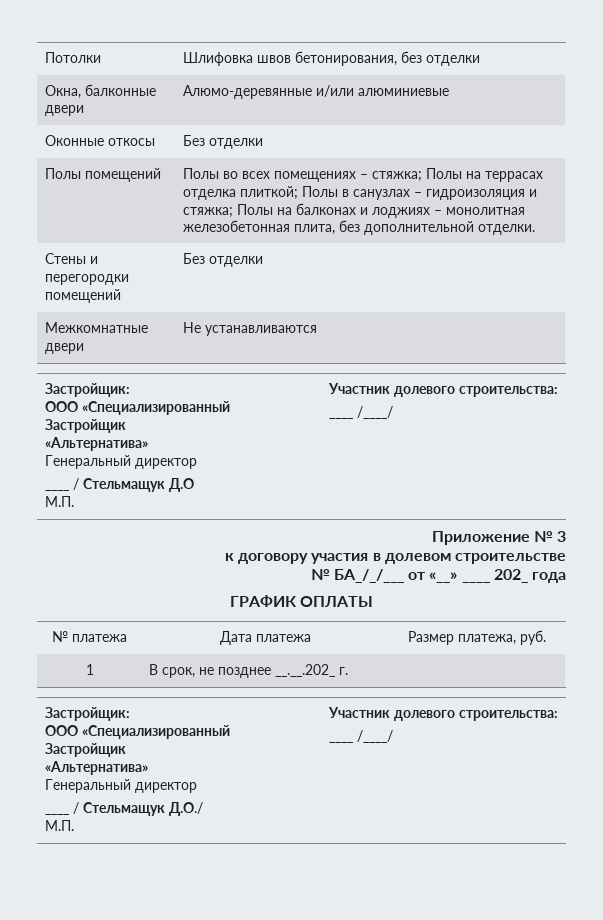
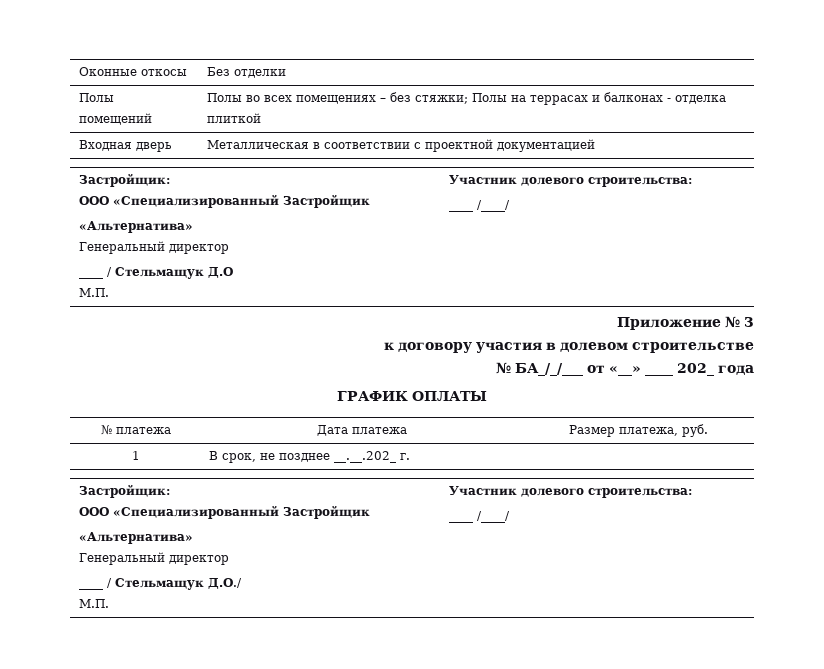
[44,52,101,63] [182,51,480,66] [44,84,156,99] [44,105,84,116] [182,85,449,99] Потолки | Шлифовка швов бетонирования, без отделки // Окна, балконные двери | Алюмо-деревянные и/или алюминиевые // -> (79, 71) none
[371,171,422,182] стяжка; -> [390,92,469,104] без стяжки;
[182,186,537,200] [182,203,525,218] [182,220,535,235] [44,253,98,264] [44,274,129,285] [44,289,121,303] [182,253,263,267] [44,322,148,333] [44,343,84,354] [182,322,317,336] отделка плиткой; Полы в санузлах – гидроизоляция и стяжка; Полы на балконах и лоджиях – монолитная железобетонная плита, без дополнительной отделки. // Стены и перегородки помещений | Без отделки // Межкомнатные двери | Не устанавливаются -> [592,92,727,104] [207,113,262,123] [79,140,173,152] [207,139,596,152] и балконах - отделка плиткой // Входная дверь | Металлическая в соответствии с проектной документацией

